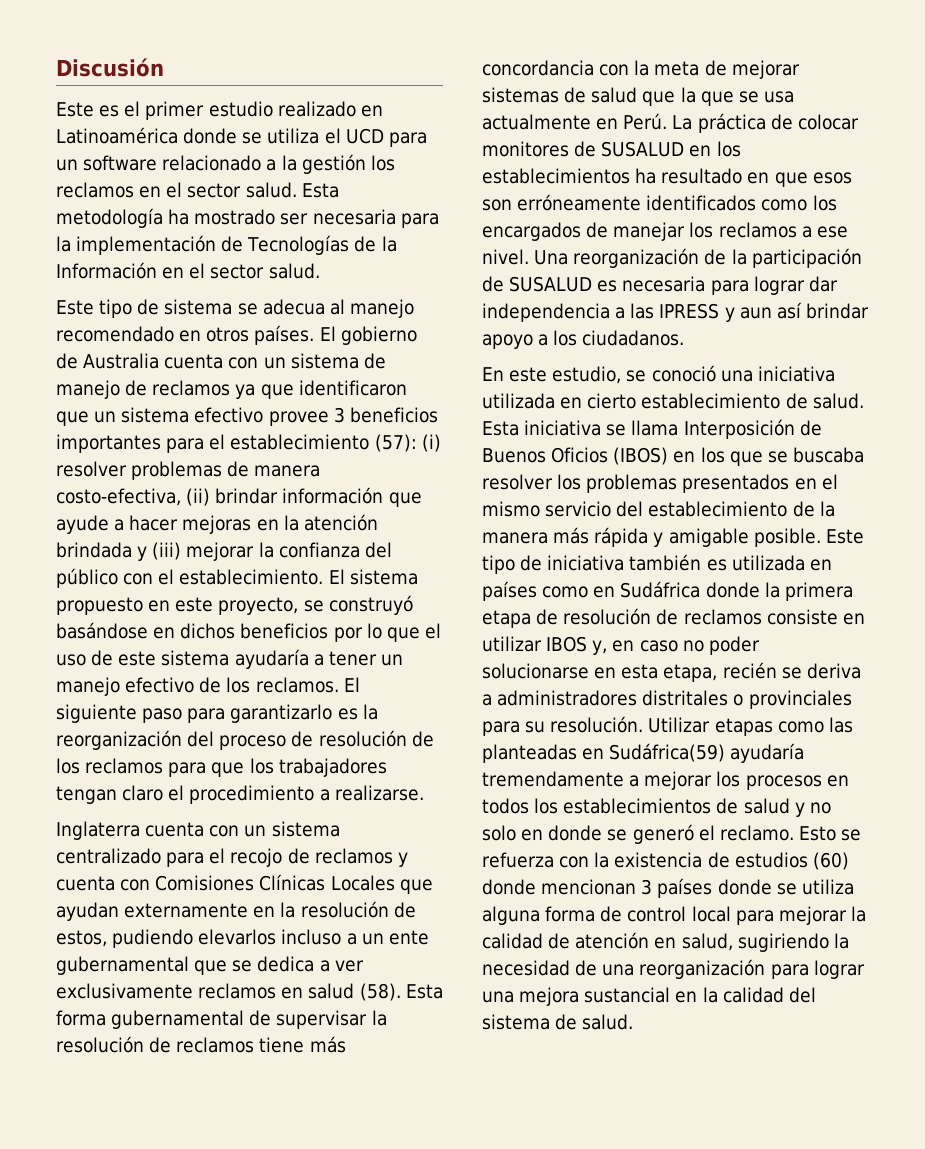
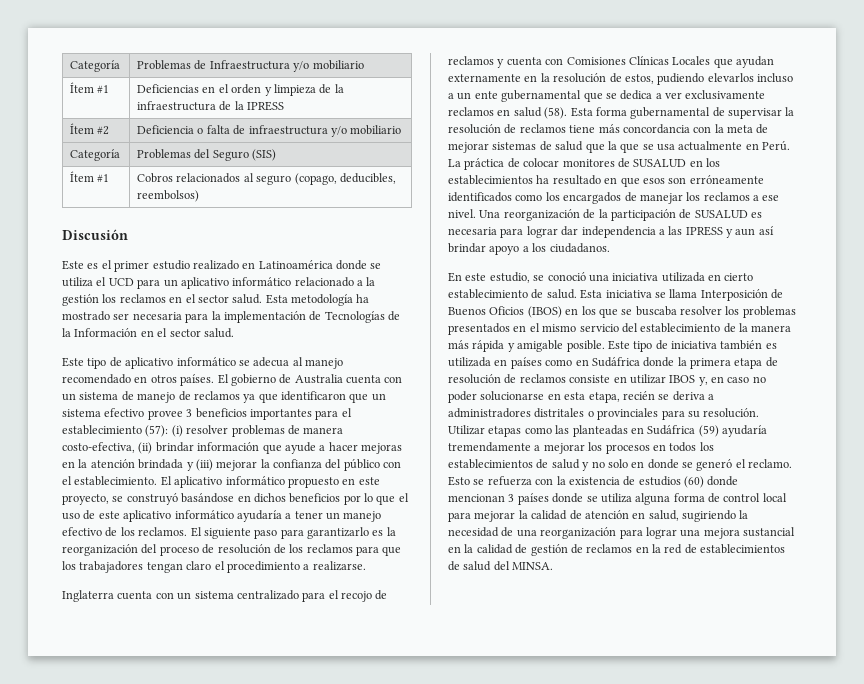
(56, 67) none -> [70,60,121,72] [137,60,364,72] [70,82,110,93] [137,84,344,96] [137,101,285,111] [70,123,110,135] [137,125,402,137] [70,149,121,161] [137,149,277,161] [70,171,110,182] [137,173,396,185] [137,190,200,202] Categoría | Problemas de Infraestructura y/o mobiliario // Ítem #1 | Deficiencias en el orden y limpieza de la infraestructura de la IPRESS // Ítem #2 | Deficiencia o falta de infraestructura y/o mobiliario // Categoría | Problemas del Seguro (SIS) // Ítem #1 | Cobros relacionados al seguro (copago, deducibles, reembolsos) //
[83,155,158,171] software -> [180,277,292,289] aplicativo informático
[164,299,233,315] sistema -> [125,357,236,369] aplicativo informático
[349,569,418,585] sistema -> [174,476,285,488] aplicativo informático
[161,650,230,666] sistema -> [123,510,234,522] aplicativo informático
[609,743,726,762] Sudáfrica(59) -> [647,425,719,437] Sudáfrica (59)
[788,987,816,1003] [482,1014,634,1030] del sistema de salud. -> [515,544,786,556] [448,561,554,571] de gestión de reclamos en la red de establecimientos de salud del MINSA.

